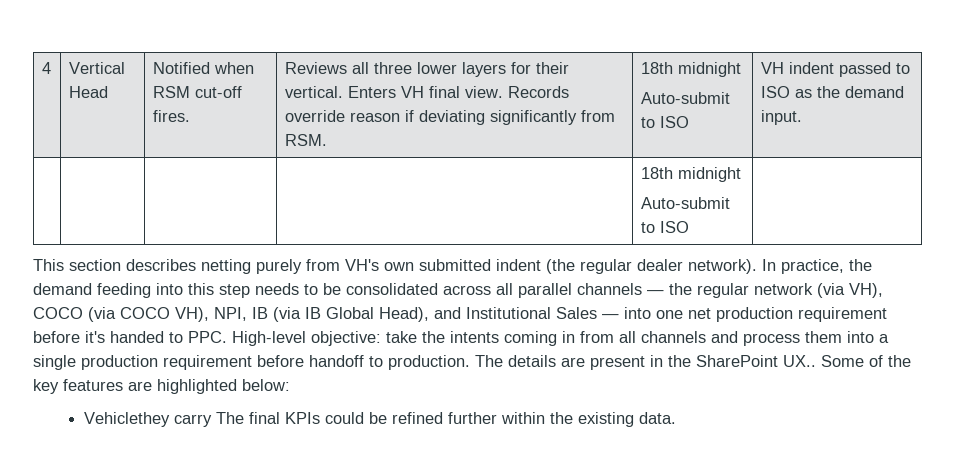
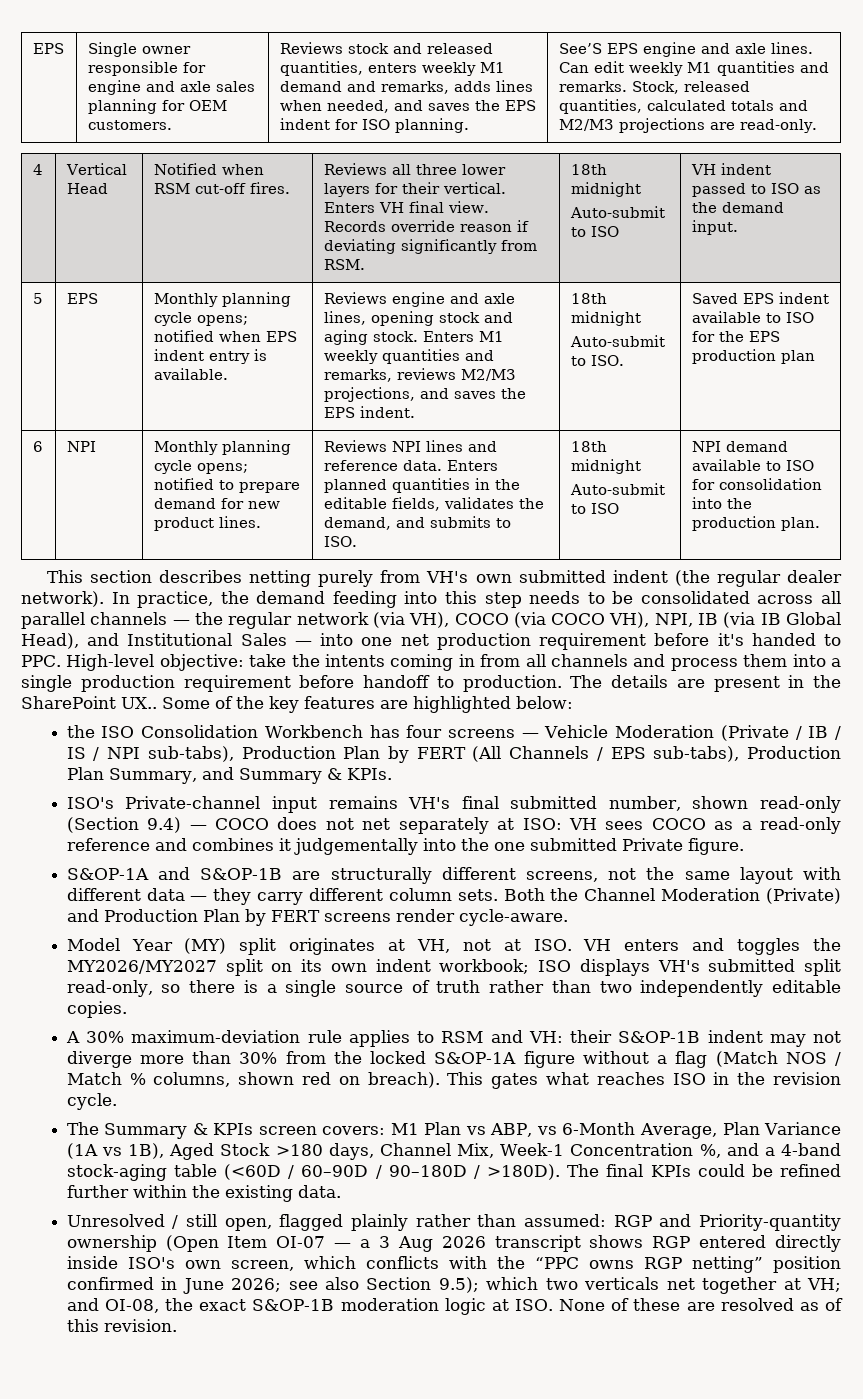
(41, 68) none -> [32,43,64,54] [87,42,191,57] [87,61,206,76] [87,80,255,95] [87,99,227,114] [87,120,172,130] [279,42,493,54] [279,61,505,76] [279,80,533,94] [279,100,536,113] [279,118,469,133] [558,42,813,57] [558,61,829,76] [558,81,750,94] [558,99,808,114] [558,118,817,133] EPS | Single owner responsible for engine and axle sales planning for OEM customers. | Reviews stock and released quantities, enters weekly M1 demand and remarks, adds lines when needed, and saves the EPS indent for ISO planning. | See’S EPS engine and axle lines. Can edit weekly M1 quantities and remarks. Stock, released quantities, calculated totals and M2/M3 projections are read-only. //
[640,167,741,182] [640,197,730,209] [640,221,689,233] | | | | 18th midnight // Auto-submit to ISO | -> [32,293,43,304] [66,293,98,304] [153,292,291,307] [153,312,248,326] [153,330,297,342] [153,349,267,364] [153,368,228,380] [323,292,515,307] [323,311,513,326] [323,330,504,345] [323,349,494,364] [323,368,516,382] [323,387,526,402] [323,406,415,418] [570,293,607,304] [570,311,641,326] [569,335,665,347] [570,355,624,366] [691,292,829,304] [691,311,814,323] [691,331,780,342] [691,349,815,364] [32,441,43,452] [66,441,96,452] [153,440,291,455] [153,460,248,474] [153,478,300,493] [153,498,280,509] [153,516,261,531] [323,440,497,452] [323,460,498,471] [323,478,520,493] [323,497,544,511] [323,516,511,530] [323,536,357,547] [570,441,607,452] [570,459,641,474] [569,483,665,495] [570,503,619,514] [691,441,788,452] [691,459,814,471] [691,478,822,490] [691,497,752,509] [691,516,820,531] 5 | EPS | Monthly planning cycle opens; notified when EPS indent entry is available. | Reviews engine and axle lines, opening stock and aging stock. Enters M1 weekly quantities and remarks, reviews M2/M3 projections, and saves the EPS indent. | 18th midnight // Auto-submit to ISO. | Saved EPS indent available to ISO for the EPS production plan // 6 | NPI | Monthly planning cycle opens; notified to prepare demand for new product lines. | Reviews NPI lines and reference data. Enters planned quantities in the editable fields, validates the demand, and submits to ISO. | 18th midnight // Auto-submit to ISO | NPI demand available to ISO for consolidation into the production plan.
[84,412,213,427] Vehiclethey carry -> [66,725,841,741] [66,746,841,763] [66,767,392,784] [66,796,841,813] [66,817,841,834] [66,838,744,855] [66,867,842,884] [66,888,841,905] [66,909,568,926] [66,938,841,955] [66,959,841,976] [66,980,841,997] [66,1001,127,1018] [65,1030,841,1047] [66,1051,841,1068] [66,1072,841,1089] [66,1093,117,1110] [66,1122,842,1139] [66,1143,842,1160] [66,1164,561,1181] the ISO Consolidation Workbench has four screens — Vehicle Moderation (Private / IB / IS / NPI sub-tabs), Production Plan by FERT (All Channels / EPS sub-tabs), Production Plan Summary, and Summary & KPIs. // ISO's Private-channel input remains VH's final submitted number, shown read-only (Section 9.4) — COCO does not net separately at ISO: VH sees COCO as a read-only reference and combines it judgementally into the one submitted Private figure. // S&OP-1A and S&OP-1B are structurally different screens, not the same layout with different data — they carry different column sets. Both the Channel Moderation (Private) and Production Plan by FERT screens render cycle-aware. // Model Year (MY) split originates at VH, not at ISO. VH enters and toggles the MY2026/MY2027 split on its own indent workbook; ISO displays VH's submitted split read-only, so there is a single source of truth rather than two independently editable copies. // A 30% maximum-deviation rule applies to RSM and VH: their S&OP-1B indent may not diverge more than 30% from the locked S&OP-1A figure without a flag (Match NOS / Match % columns, shown red on breach). This gates what reaches ISO in the revision cycle. // The Summary & KPIs screen covers: M1 Plan vs ABP, vs 6-Month Average, Plan Variance (1A vs 1B), Aged Stock >180 days, Channel Mix, Week-1 Concentration %, and a 4-band stock-aging table (<60D / 60–90D / 90–180D / >180D).
(677, 418) none -> [66,1214,841,1231] [66,1235,842,1252] [66,1256,842,1273] [66,1277,841,1294] [66,1298,843,1315] [66,1319,177,1332] // Unresolved / still open, flagged plainly rather than assumed: RGP and Priority-quantity ownership (Open Item OI-07 — a 3 Aug 2026 transcript shows RGP entered directly inside ISO's own screen, which conflicts with the “PPC owns RGP netting” position confirmed in June 2026; see also Section 9.5); which two verticals net together at VH; and OI-08, the exact S&OP-1B moderation logic at ISO. None of these are resolved as of this revision.

